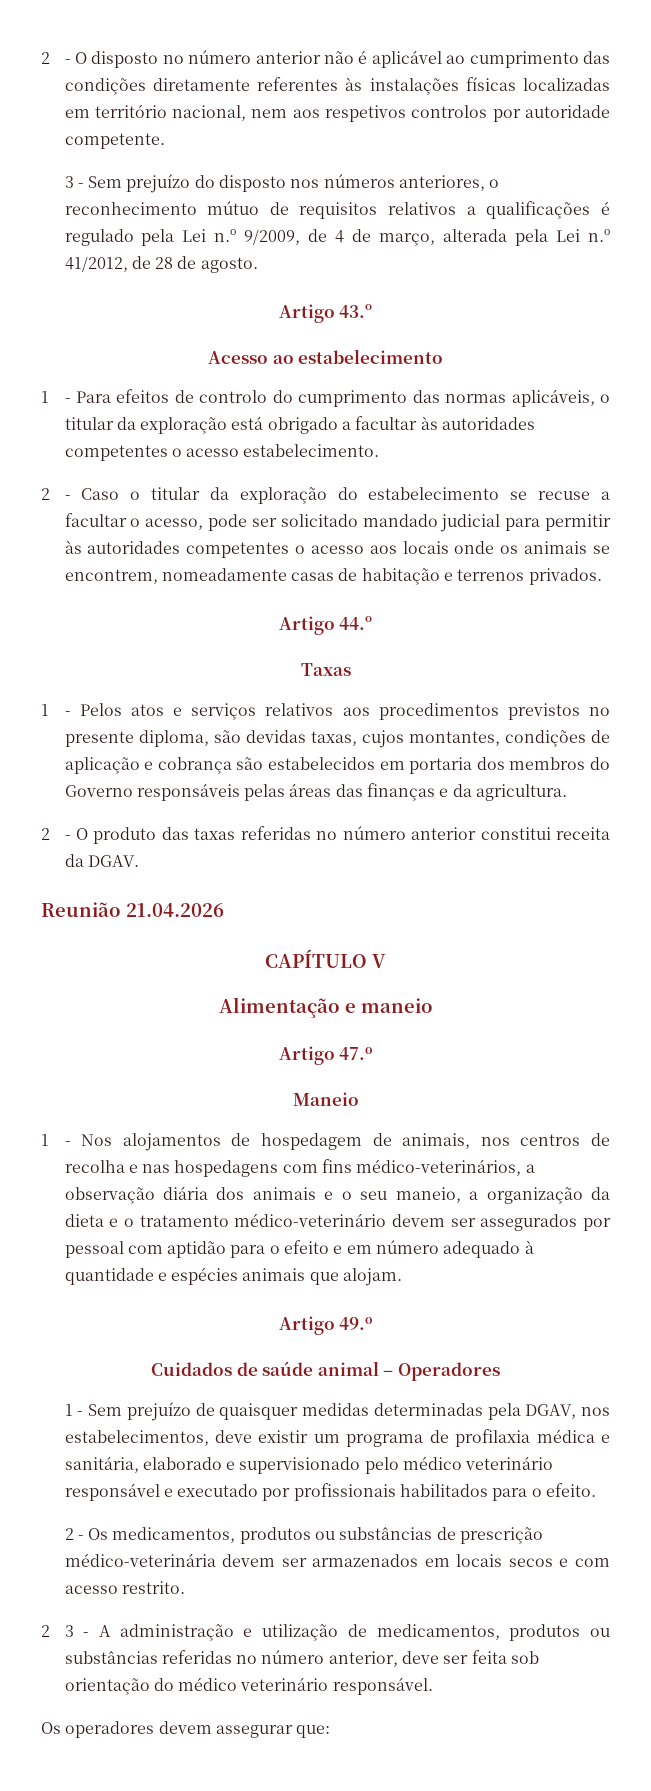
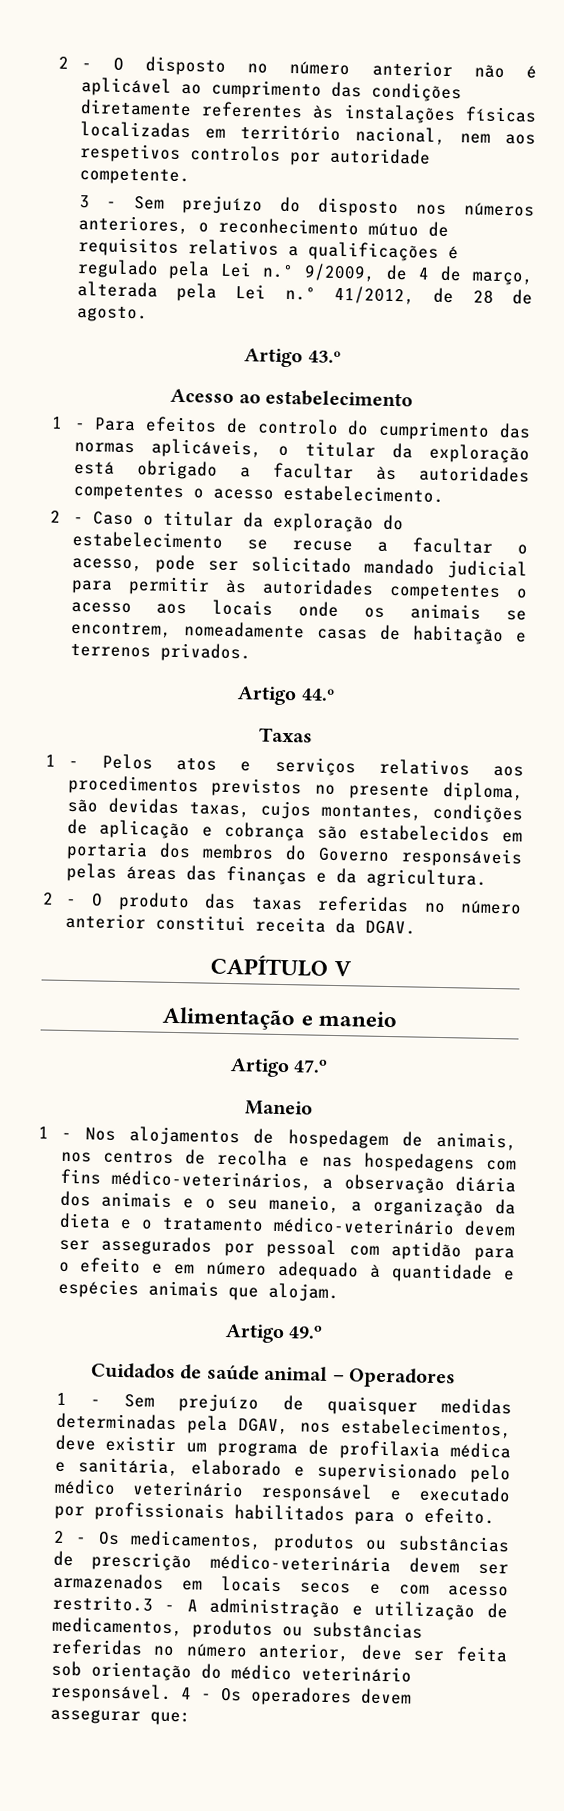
[41,902,224,917] // Reunião 21.04.2026 -> (416, 927) none
[121,1581,185,1594] [41,1625,74,1637] restrito. // 2 3 -> [51,1594,153,1612] restrito.3
(433, 1686) // -> [180,1687,212,1700] 4 -

